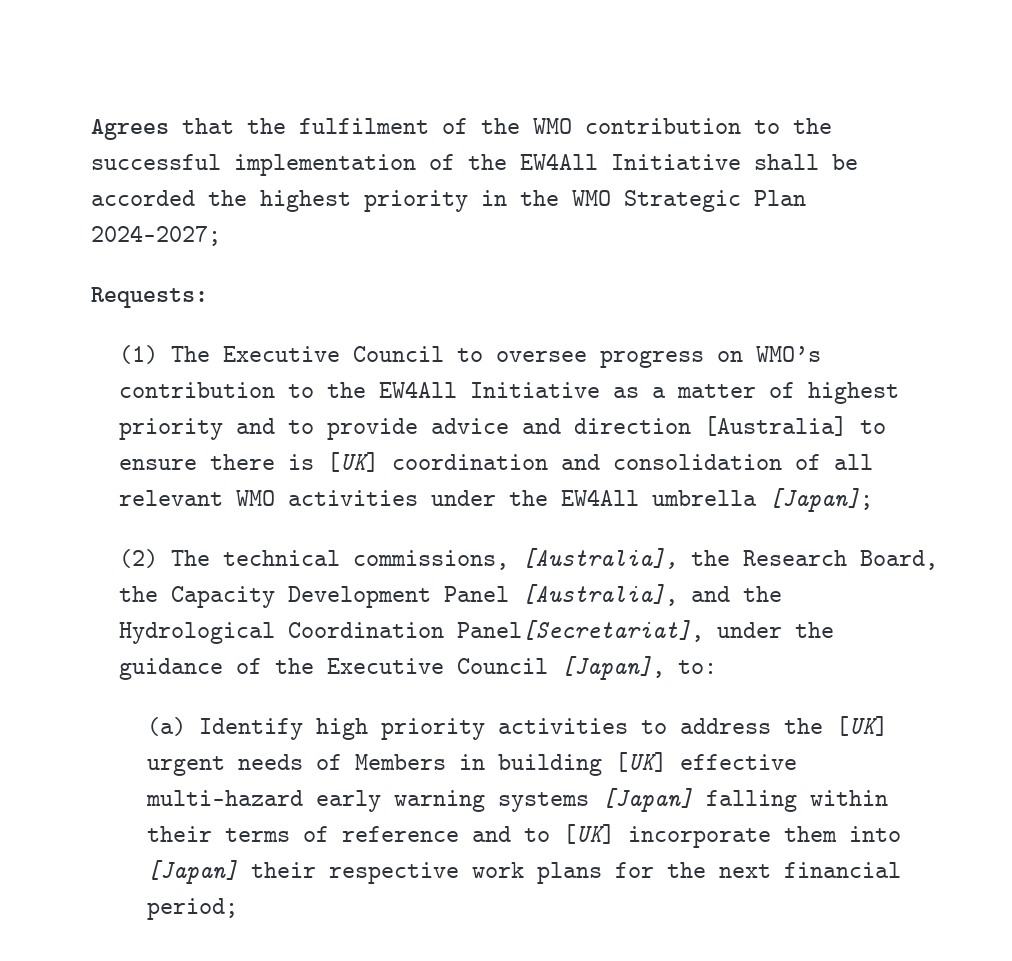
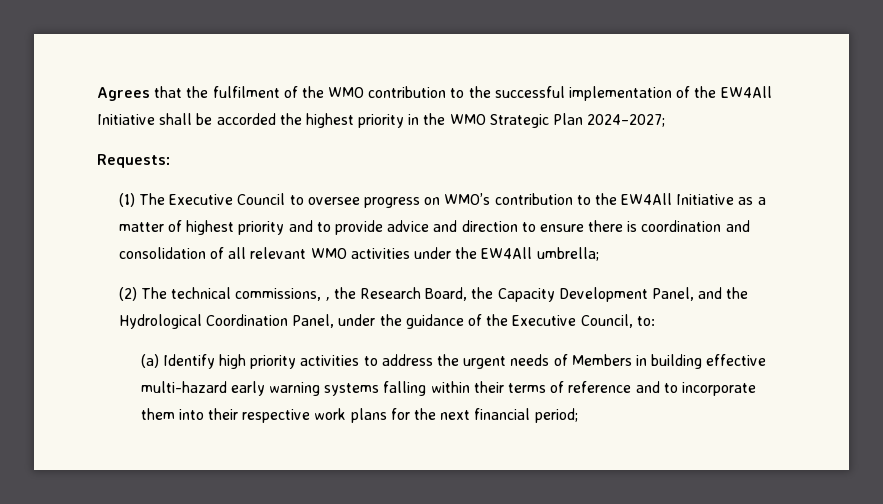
[704,416,848,436] [Australia] -> (518, 226) none
[327,452,380,472] [UK] -> (638, 226) none
[652,488,874,512] umbrella [Japan]; -> [536,247,599,261] umbrella;
[522,548,679,569] [Australia], -> [325,297,330,301] ,
[444,584,679,606] Panel [Australia], -> [651,287,694,301] Panel,
[457,620,705,642] Panel[Secretariat], -> [292,314,335,328] Panel,
[457,656,666,680] Council [Japan], -> [580,314,633,328] Council,
[836,716,889,736] [UK] -> (459, 360) none
[615,752,668,772] [UK] -> (703, 361) none
[602,788,694,812] [Japan] -> (380, 389) none
[563,824,616,844] [UK] -> (678, 388) none
[147,860,239,884] [Japan] -> (204, 414) none

